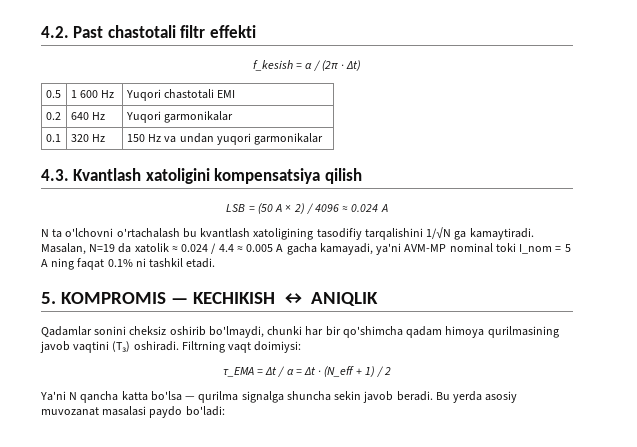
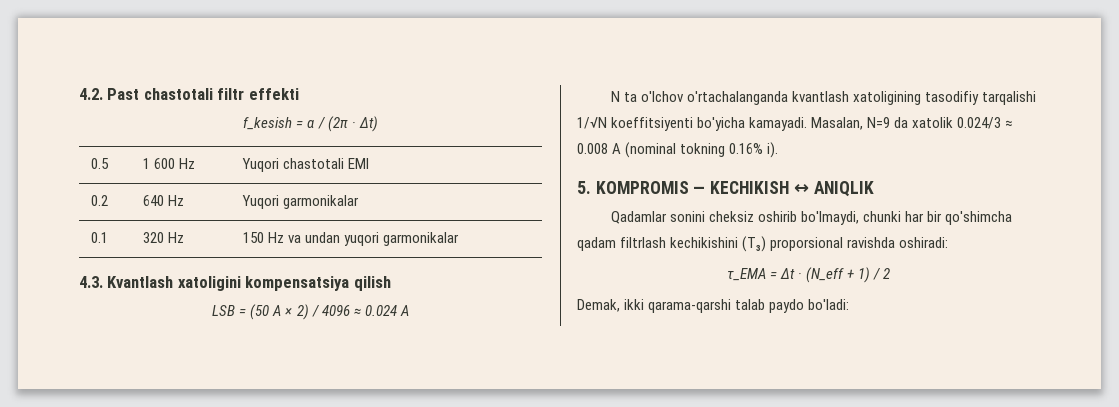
[65,227,534,240] [41,243,571,255] [41,258,216,270] o'lchovni o'rtachalash bu kvantlash xatoligining tasodifiy tarqalishini 1/√N ga kamaytiradi. Masalan, N=19 da xatolik ≈ 0.024 / 4.4 ≈ 0.005 A gacha kamayadi, ya'ni AVM-MP nominal toki I_nom = 5 A ning faqat 0.1% ni tashkil etadi. -> [640,91,1036,105] [577,117,1013,131] [577,142,779,158] o'lchov o'rtachalanganda kvantlash xatoligining tasodifiy tarqalishi 1/√N koeffitsiyenti bo'yicha kamayadi. Masalan, N=9 da xatolik 0.024/3 ≈ 0.008 A (nominal tokning 0.16% i).
[445,326,559,338] [40,341,302,353] himoya qurilmasining javob vaqtini (T₃) oshiradi. Filtrning vaqt doimiysi: -> [620,236,949,252] filtrlash kechikishini (T₃) proporsional ravishda oshiradi:
[278,366,317,377] / α = Δt -> (795, 273) none
[40,391,518,403] [41,406,147,416] Ya'ni N qancha katta bo'lsa — qurilma signalga shuncha sekin javob beradi. Bu yerda asosiy muvozanat masalasi -> [577,299,766,313] Demak, ikki qarama-qarshi talab

